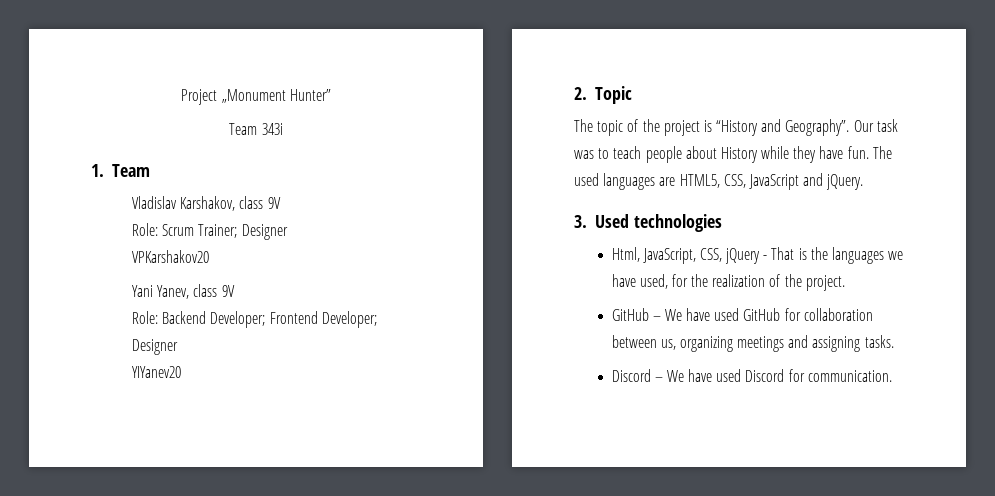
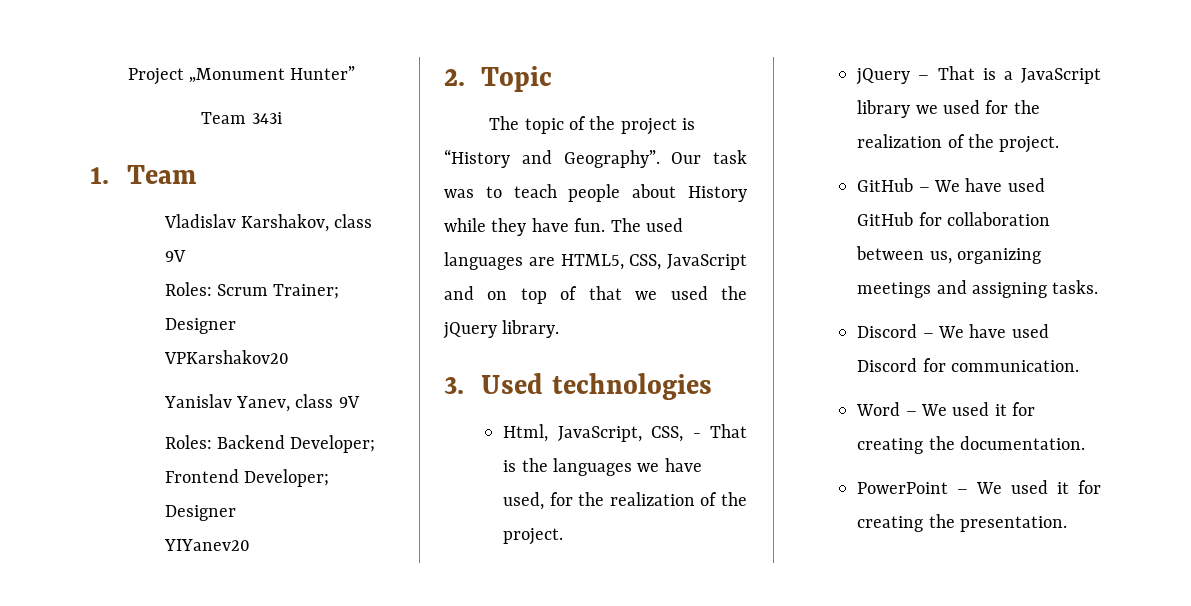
[131,223,158,236] Role: -> [164,282,212,296] Roles:
[131,285,153,297] Yani -> [163,394,232,408] Yanislav
[131,311,158,324] Role: -> [164,435,212,449] Roles:
[826,174,864,190] jQuery. -> [487,286,747,304] [443,320,560,339] on top of that we used the jQuery library.
[725,248,761,264] jQuery -> (684, 434) none
(845, 283) none -> [856,66,1101,85] [857,100,1040,118] [857,134,1060,153] // jQuery – That is a JavaScript library we used for the realization of the project.
(892, 376) none -> [856,402,1036,416] [857,436,1086,454] [857,480,1101,494] [857,514,1068,532] // Word – We used it for creating the documentation. // PowerPoint – We used it for creating the presentation.

